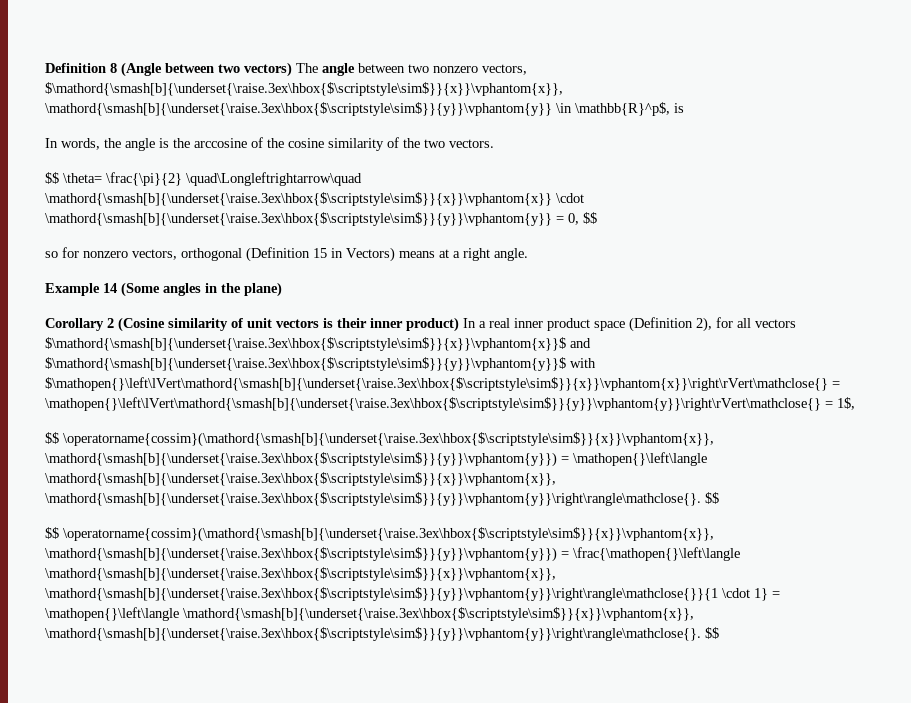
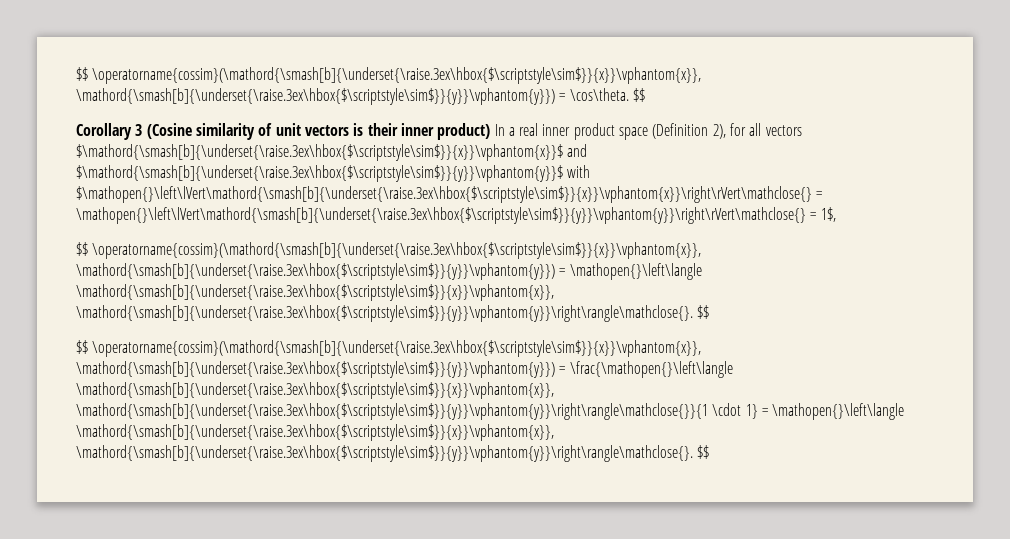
[45,62,527,77] [45,82,563,96] [45,102,684,116] [45,137,494,151] [45,172,362,186] [45,192,584,206] [45,212,597,226] [45,247,528,262] [45,282,282,297] Definition 8 (Angle between two vectors) The angle between two nonzero vectors, $\mathord{\smash[b]{\underset{\raise.3ex\hbox{$\scriptstyle\sim$}}{x}}\vphantom{x}}, \mathord{\smash[b]{\underset{\raise.3ex\hbox{$\scriptstyle\sim$}}{y}}\vphantom{y}} \in \mathbb{R}^p$, is // In words, the angle is the arccosine of the cosine similarity of the two vectors. // $$ \theta= \frac{\pi}{2} \quad\Longleftrightarrow\quad \mathord{\smash[b]{\underset{\raise.3ex\hbox{$\scriptstyle\sim$}}{x}}\vphantom{x}} \cdot \mathord{\smash[b]{\underset{\raise.3ex\hbox{$\scriptstyle\sim$}}{y}}\vphantom{y}} = 0, $$ // so for nonzero vectors, orthogonal (Definition 15 in Vectors) means at a right angle. // Example 14 (Some angles in the plane) -> [76,67,702,84] [76,88,645,105] $$ \operatorname{cossim}(\mathord{\smash[b]{\underset{\raise.3ex\hbox{$\scriptstyle\sim$}}{x}}\vphantom{x}}, \mathord{\smash[b]{\underset{\raise.3ex\hbox{$\scriptstyle\sim$}}{y}}\vphantom{y}}) = \cos\theta. $$
[107,318,114,328] 2 -> [135,124,143,136] 3

